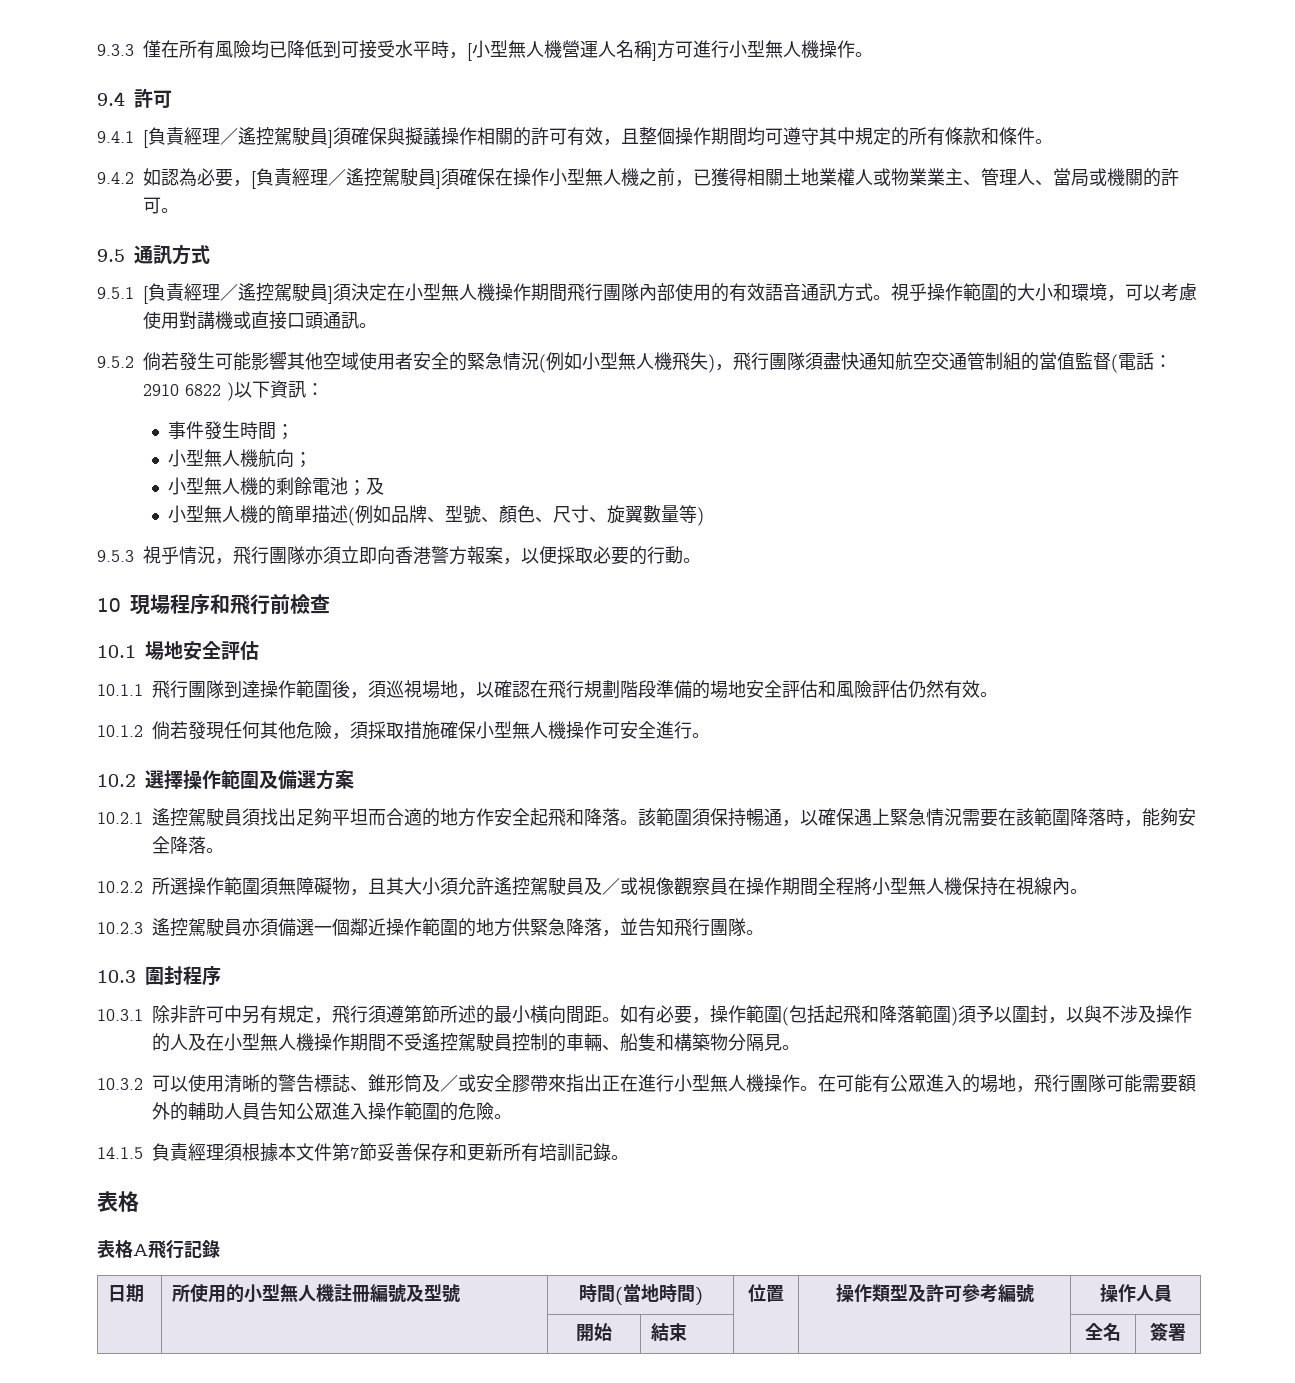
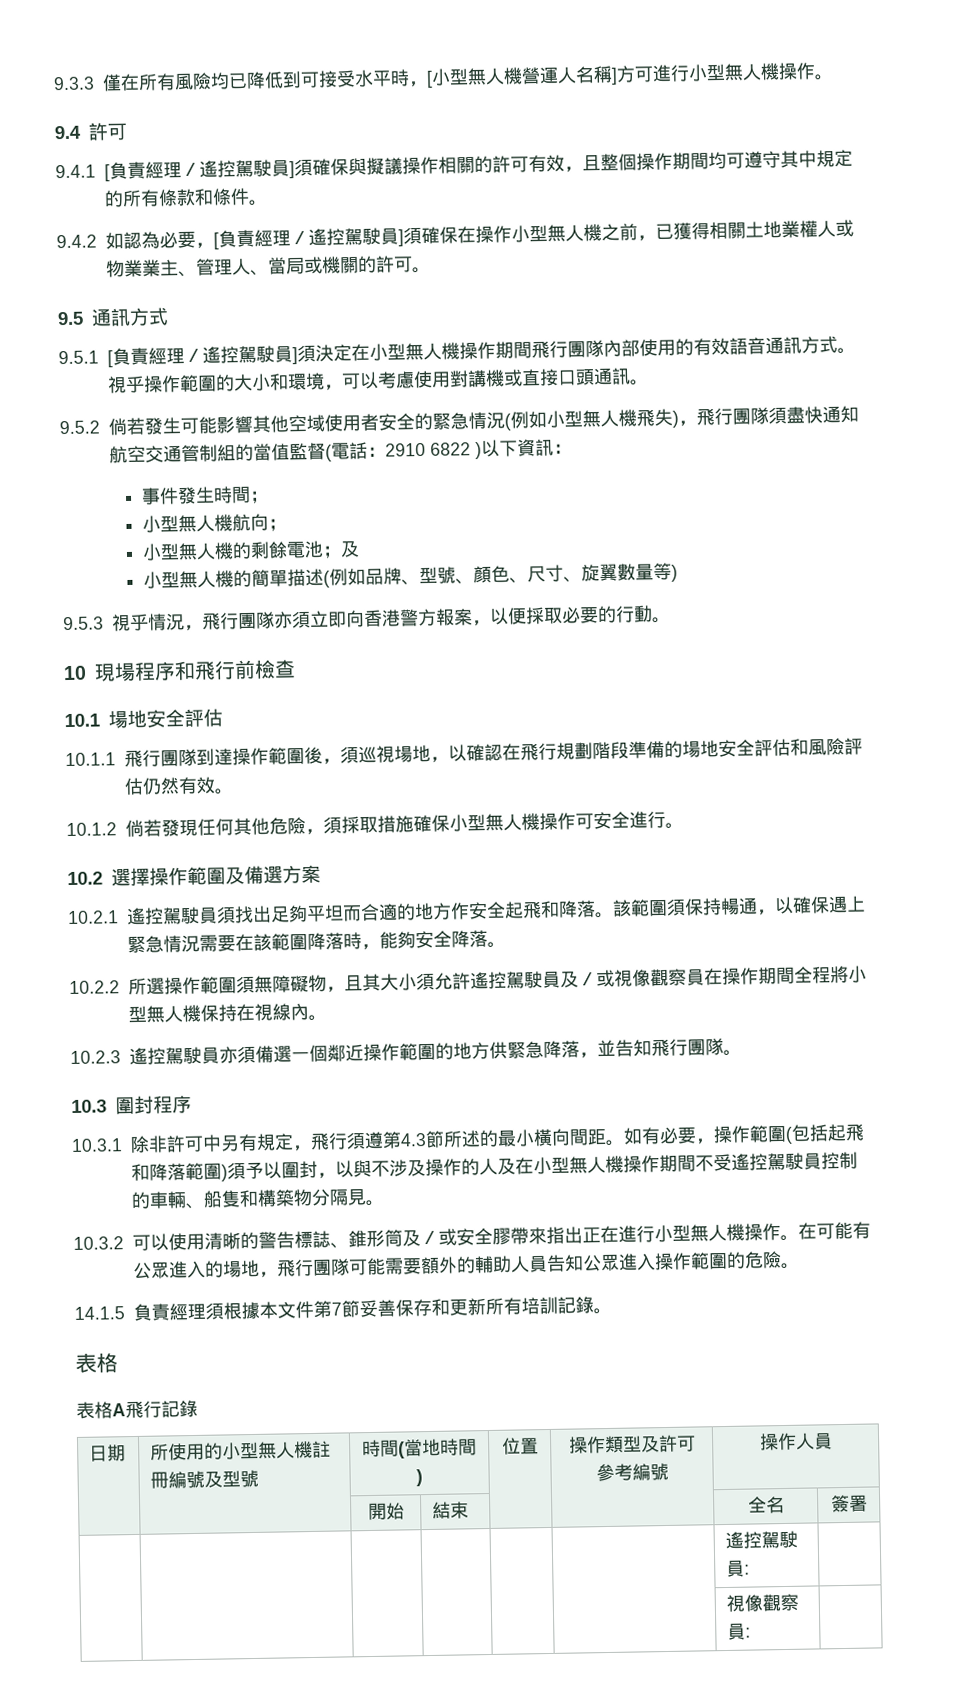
(422, 1014) none -> [399,1133,427,1147] 4.3
(1186, 1332) none -> [725,1530,799,1549] [726,1559,751,1577] [726,1593,800,1612] [727,1622,752,1640] // | | | | | | 遙控駕駛員: | // | | | | | | 視像觀察員: |

